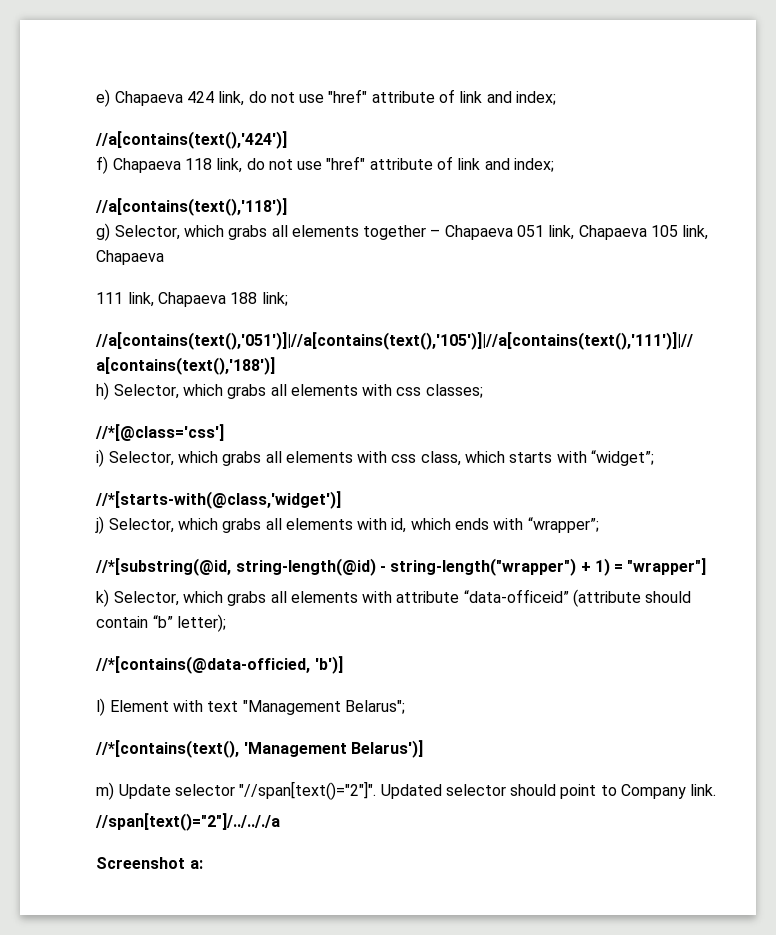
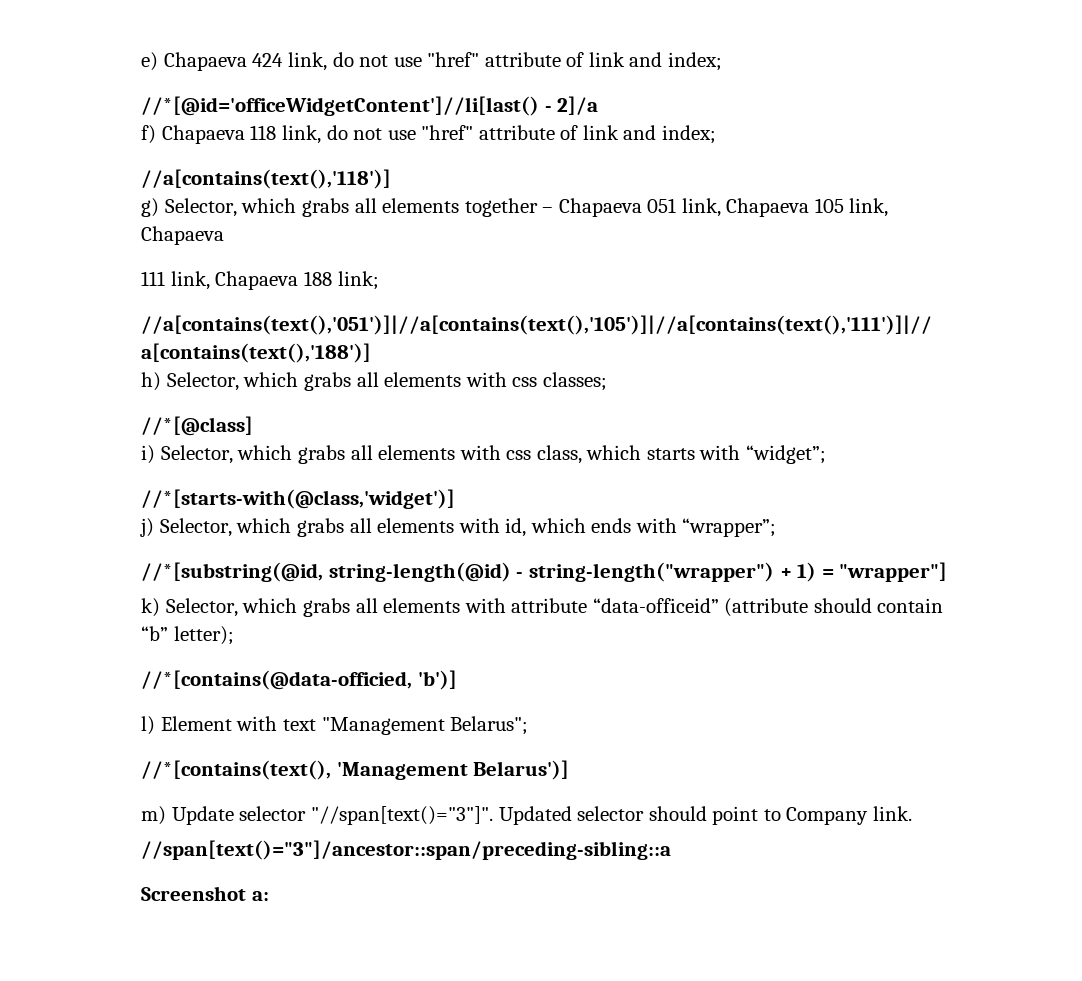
[95,131,288,149] //a[contains(text(),'424')] -> [141,96,599,116] //*[@id='officeWidgetContent']//li[last() - 2]/a
[95,424,225,441] //*[@class='css'] -> [141,416,254,436] //*[@class]
[239,781,377,800] "//span[text()="2"]". -> [310,806,493,825] "//span[text()="3"]".
[95,813,281,831] //span[text()="2"]/../.././a -> [141,840,672,860] //span[text()="3"]/ancestor::span/preceding-sibling::a

